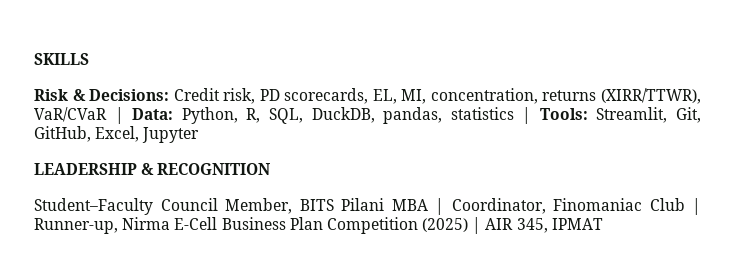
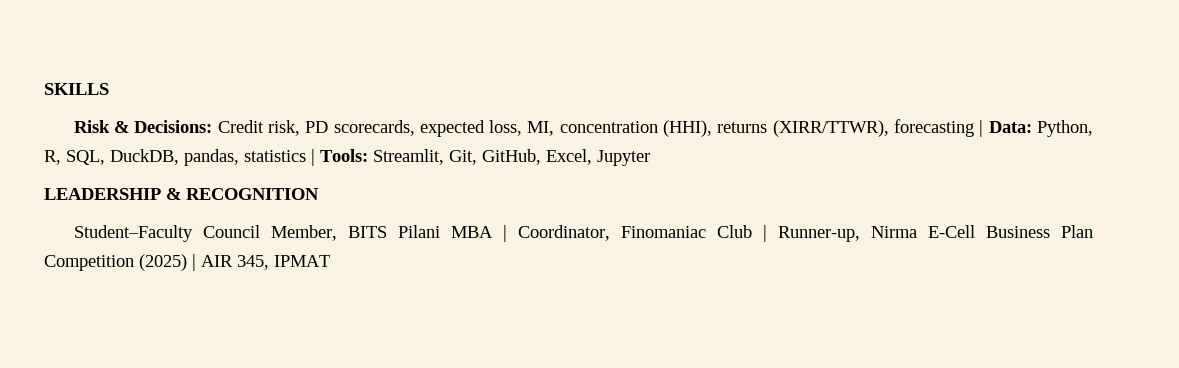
[372,88,538,104] EL, MI, concentration, -> [419,120,713,137] expected loss, MI, concentration (HHI),
[34,107,107,122] VaR/CVaR -> [894,119,975,137] forecasting

